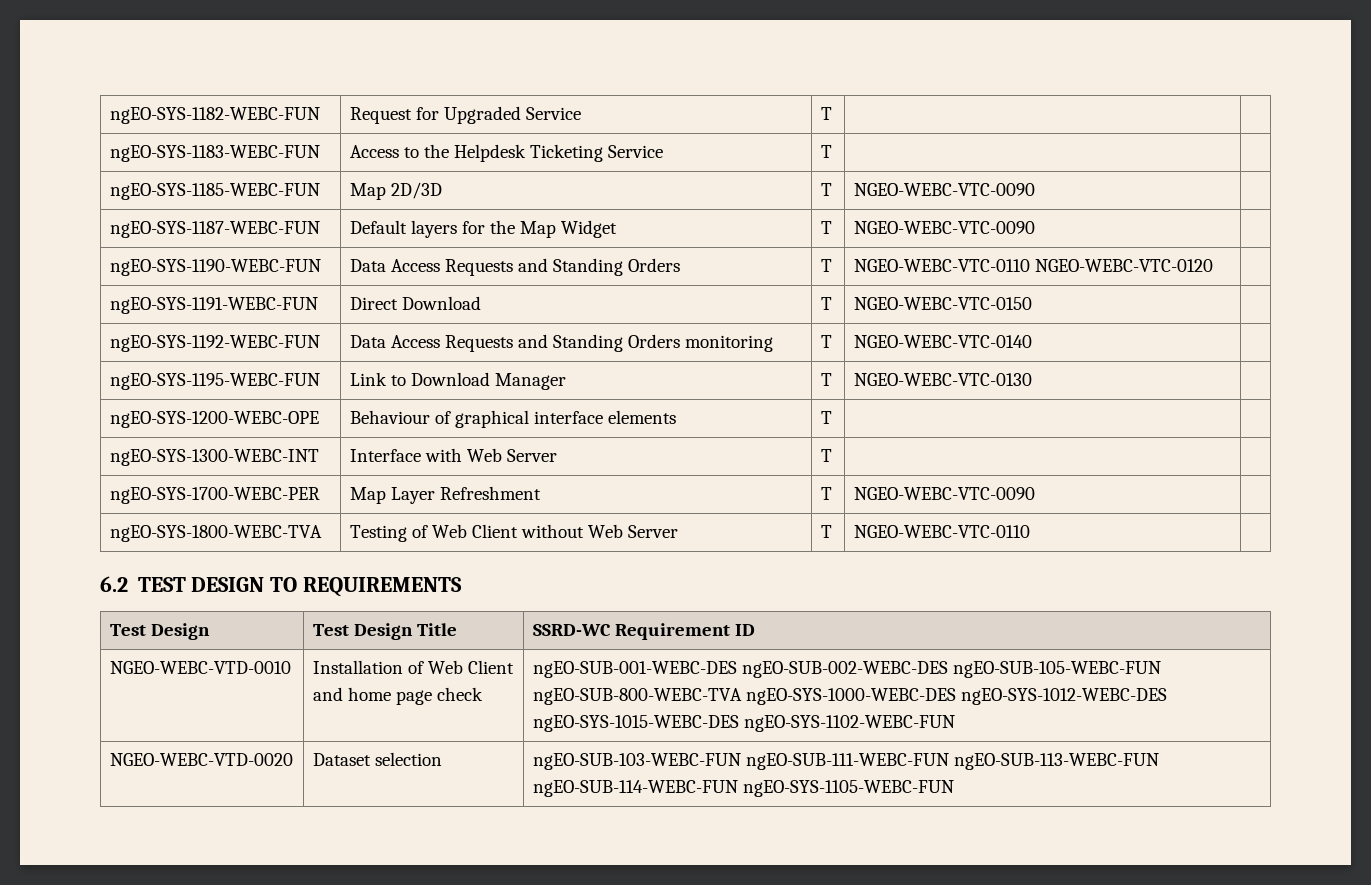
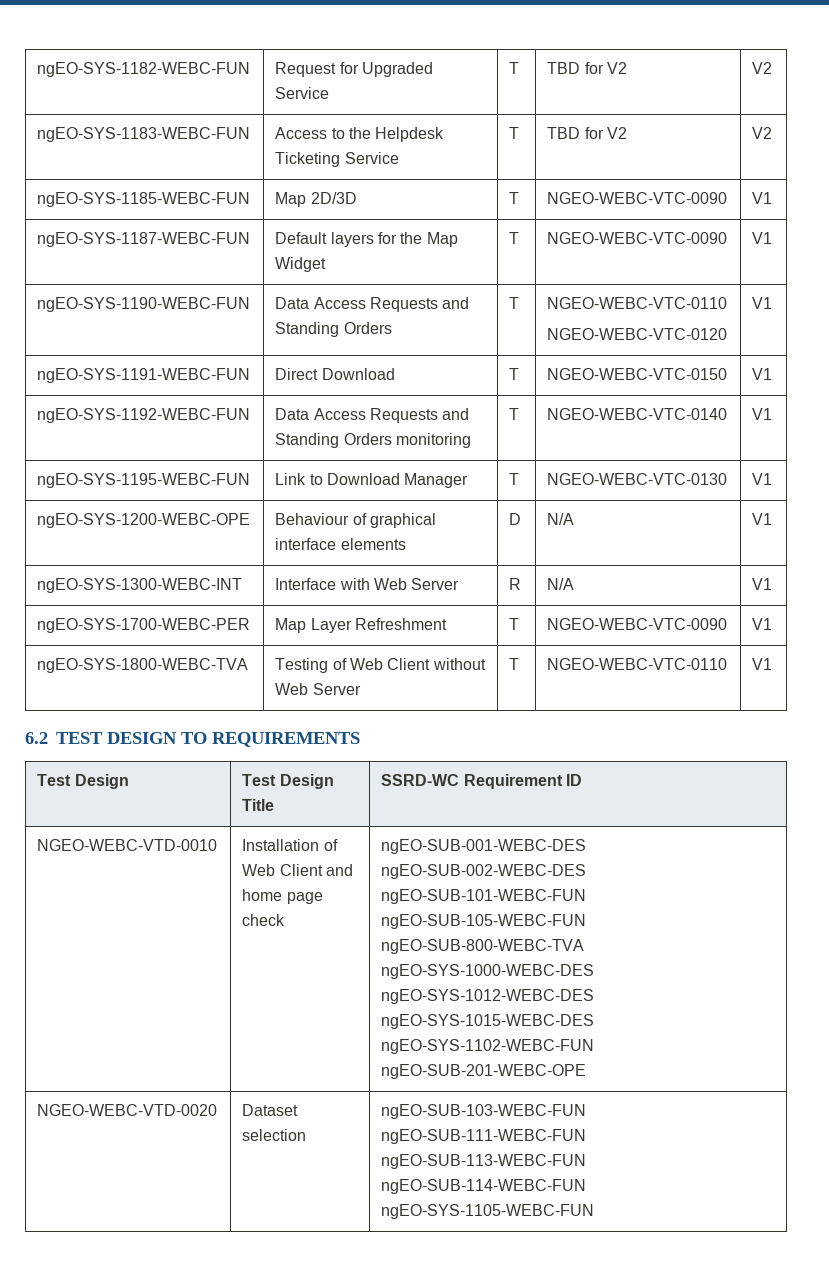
(832, 113) | -> [547,62,627,74] [752,62,773,74] TBD for V2 | V2
(832, 151) | -> [547,127,627,139] [752,127,773,139] TBD for V2 | V2
(1035, 189) none -> [752,192,773,204] V1
(1035, 227) none -> [752,232,773,244] V1
(1030, 265) none -> (728, 303) //
(1213, 265) none -> [752,297,773,309] V1
(1032, 303) none -> [752,368,773,380] V1
(1032, 341) none -> [752,408,773,420] V1
(1032, 379) none -> [752,473,773,485] V1
[820,411,832,424] T | | -> [509,513,522,525] [547,513,575,525] [752,513,773,525] D | N/A | V1
[820,449,832,462] T | | -> [509,578,522,590] [547,578,575,590] [752,578,773,590] R | N/A | V1
(1035, 493) none -> [752,618,773,630] V1
(1030, 531) none -> [752,658,773,670] V1
(948, 669) none -> [381,889,587,904] ngEO-SUB-101-WEBC-FUN
(955, 723) none -> [381,1064,587,1079] ngEO-SUB-201-WEBC-OPE

